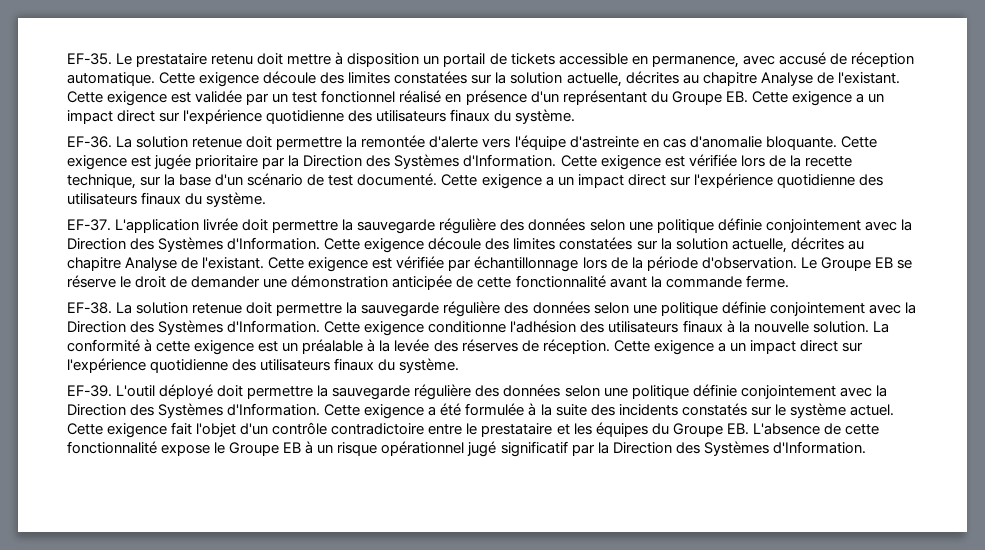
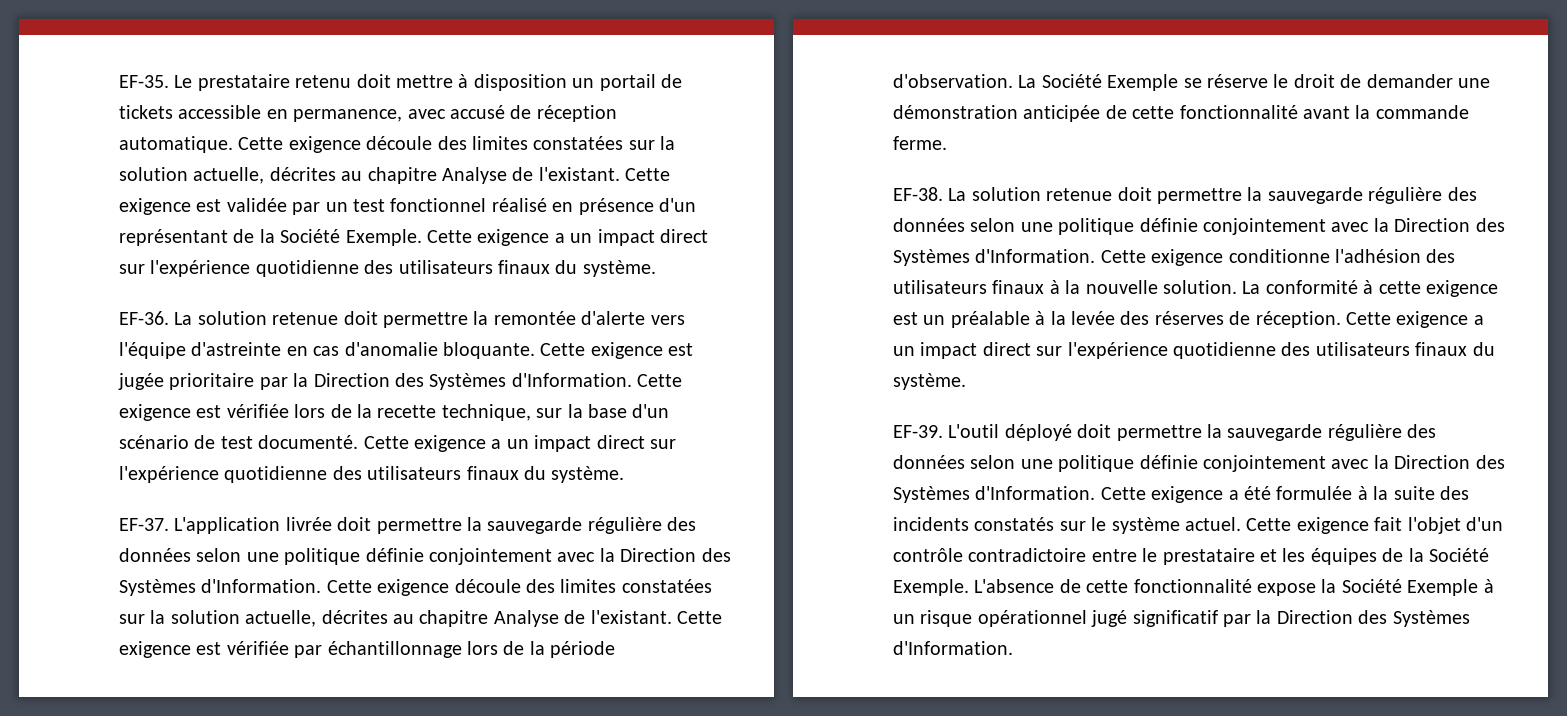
[650,91,748,105] du Groupe EB. -> [233,229,422,246] de la Société Exemple.
[800,257,893,271] Le Groupe EB -> [1018,74,1179,91] La Société Exemple
[651,423,749,437] du Groupe EB. -> [1382,548,1489,562] [893,579,969,596] de la Société Exemple.
[214,442,302,456] le Groupe EB -> [1321,579,1479,596] la Société Exemple

